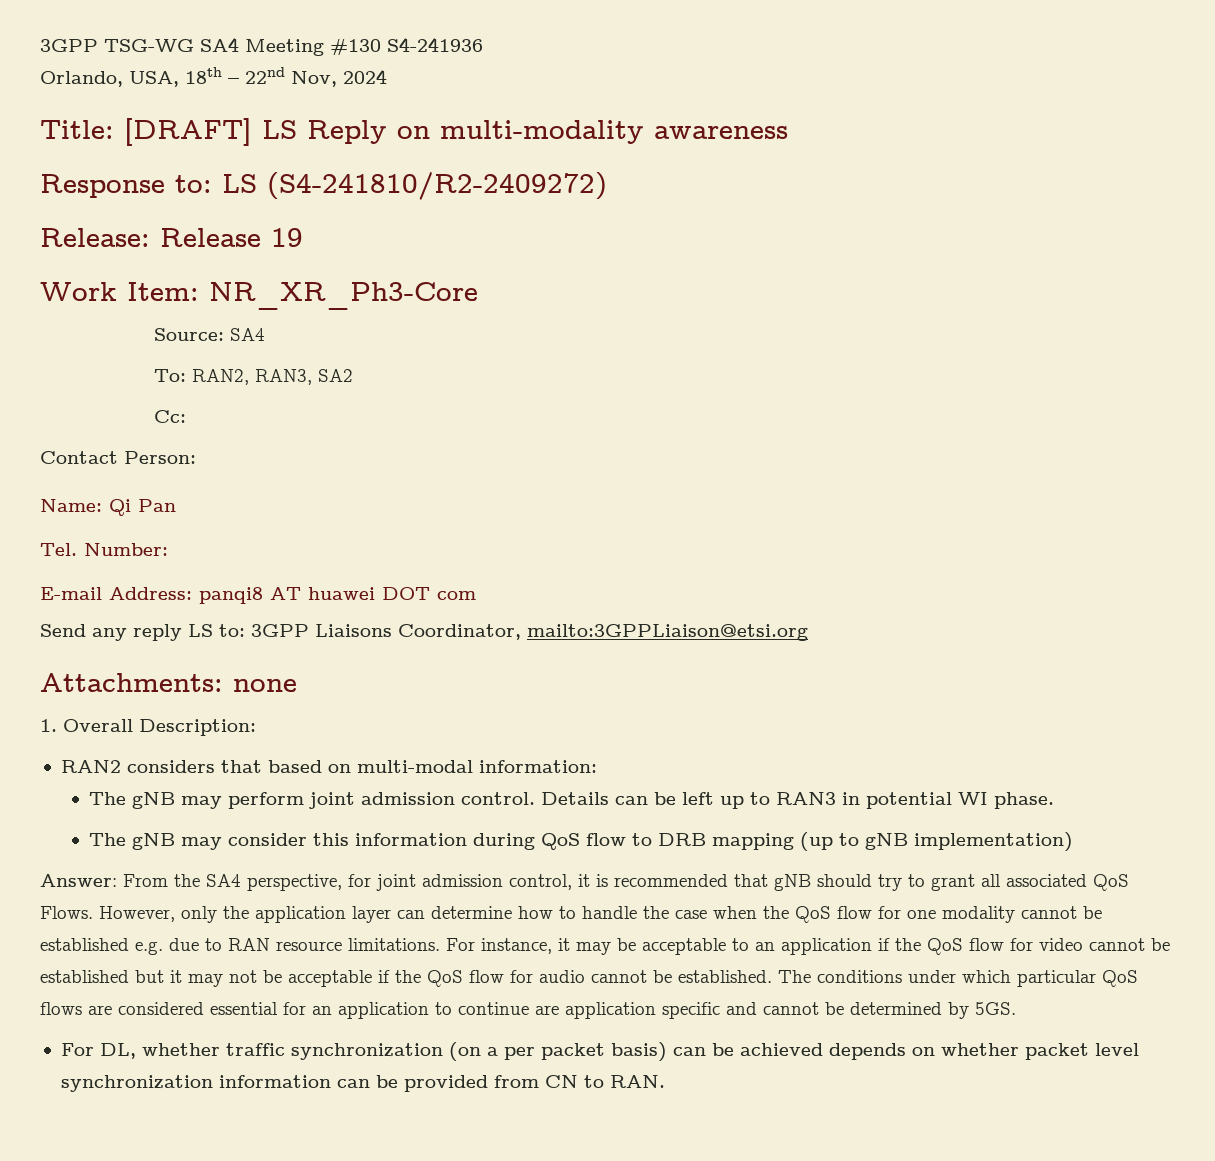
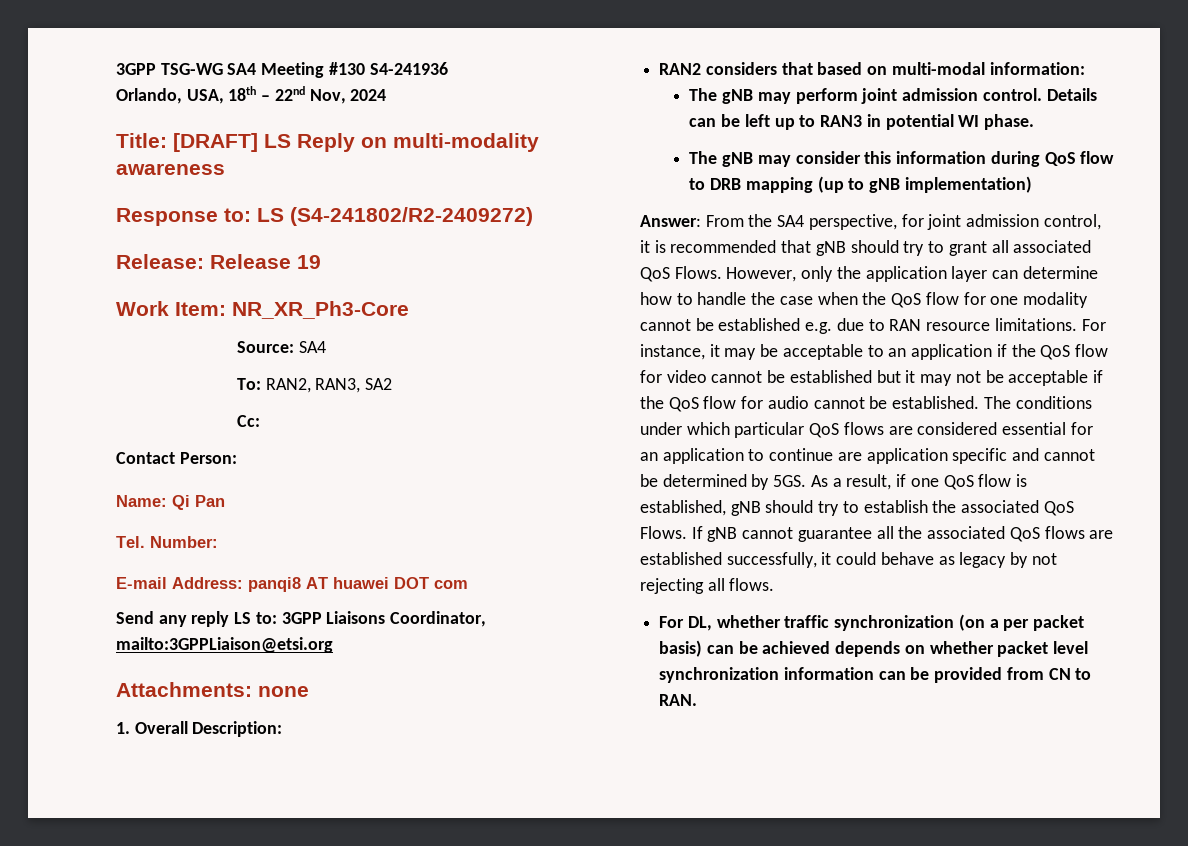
[267,172,607,200] (S4-241810/R2-2409272) -> [290,207,533,226] (S4-241802/R2-2409272)
(1016, 1008) none -> [810,474,1027,490] [640,500,1074,516] [640,526,1114,542] [640,552,1057,568] [640,578,775,594] As a result, if one QoS flow is established, gNB should try to establish the associated QoS Flows. If gNB cannot guarantee all the associated QoS flows are established successfully, it could behave as legacy by not rejecting all flows.

